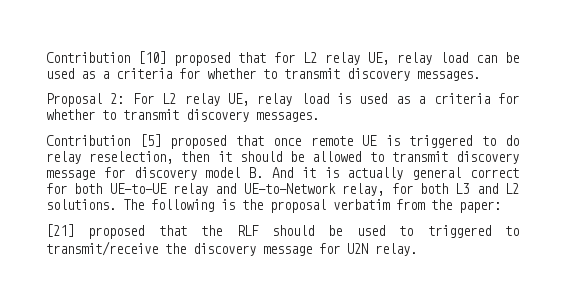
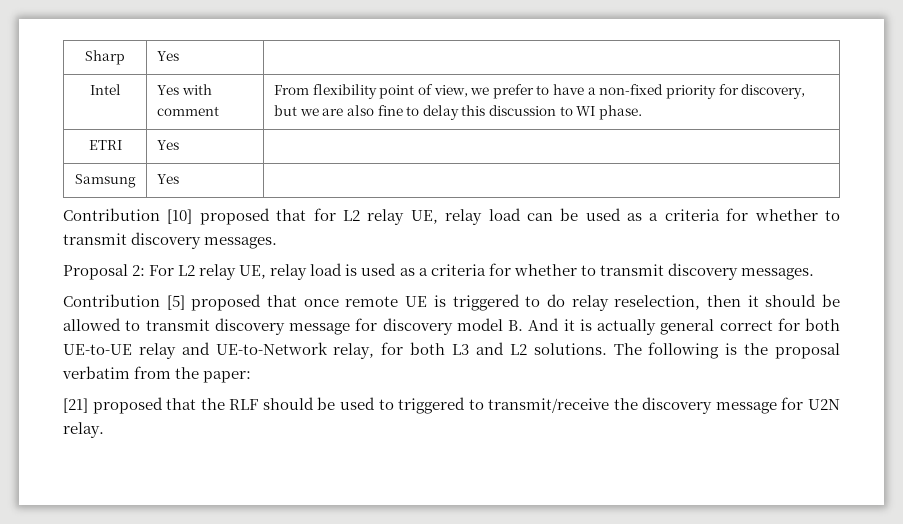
(46, 57) none -> [85,50,125,65] [156,51,179,61] [89,84,121,95] [156,84,212,95] [156,106,219,116] [273,84,806,99] [273,105,643,120] [88,140,122,150] [156,140,179,150] [74,174,136,188] [156,174,179,184] Sharp | Yes | // Intel | Yes with comment | From flexibility point of view, we prefer to have a non-fixed priority for discovery, but we are also fine to delay this discussion to WI phase. // ETRI | Yes | // Samsung | Yes | //

